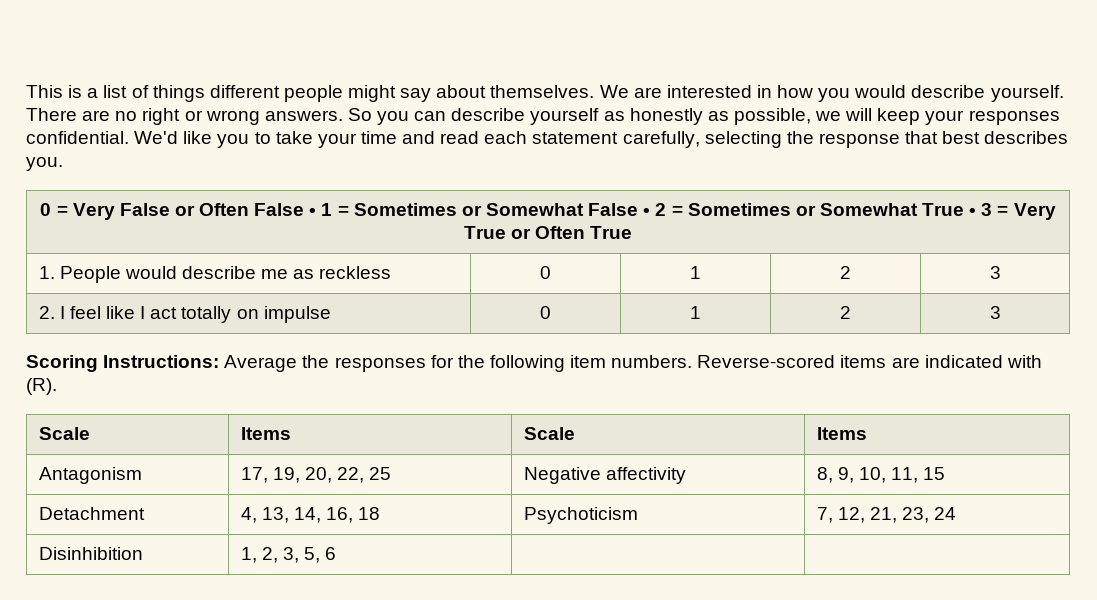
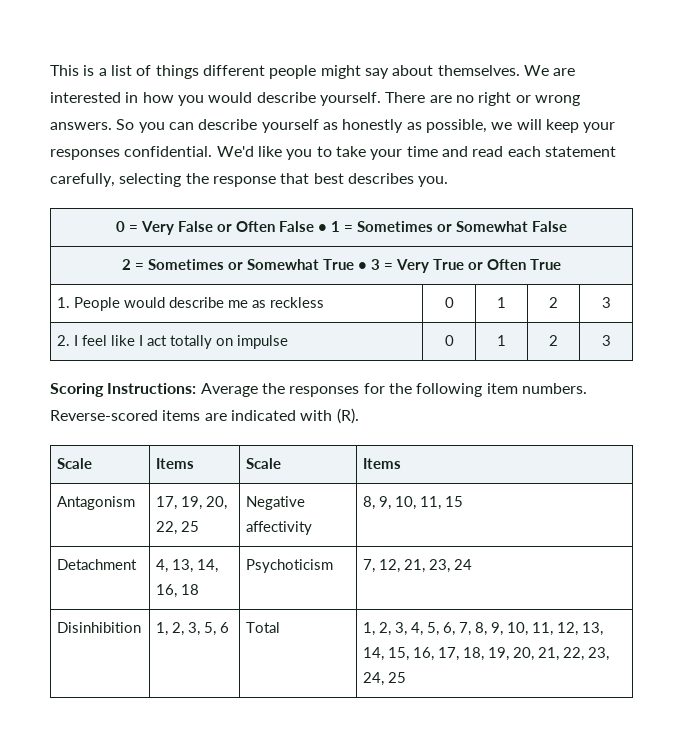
[643,208,651,216] • -> (567, 226) //
(337, 553) | -> [246,622,281,633] [363,622,604,636] [363,647,610,661] [363,672,407,686] Total | 1, 2, 3, 4, 5, 6, 7, 8, 9, 10, 11, 12, 13, 14, 15, 16, 17, 18, 19, 20, 21, 22, 23, 24, 25

